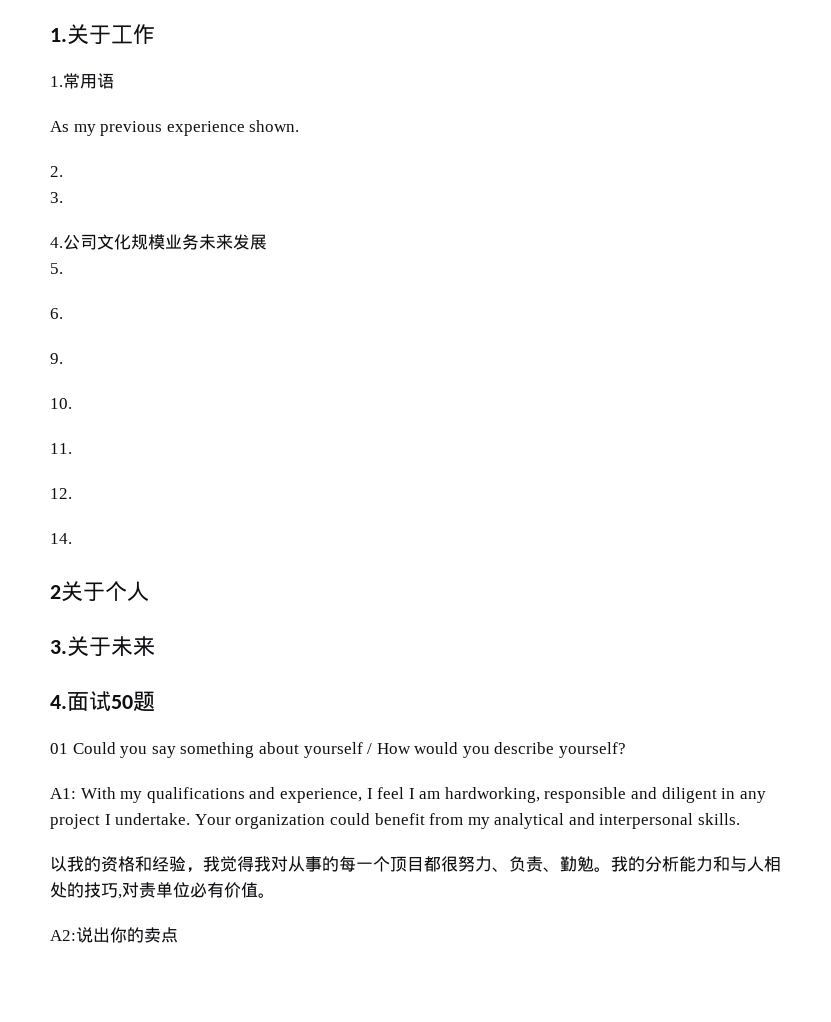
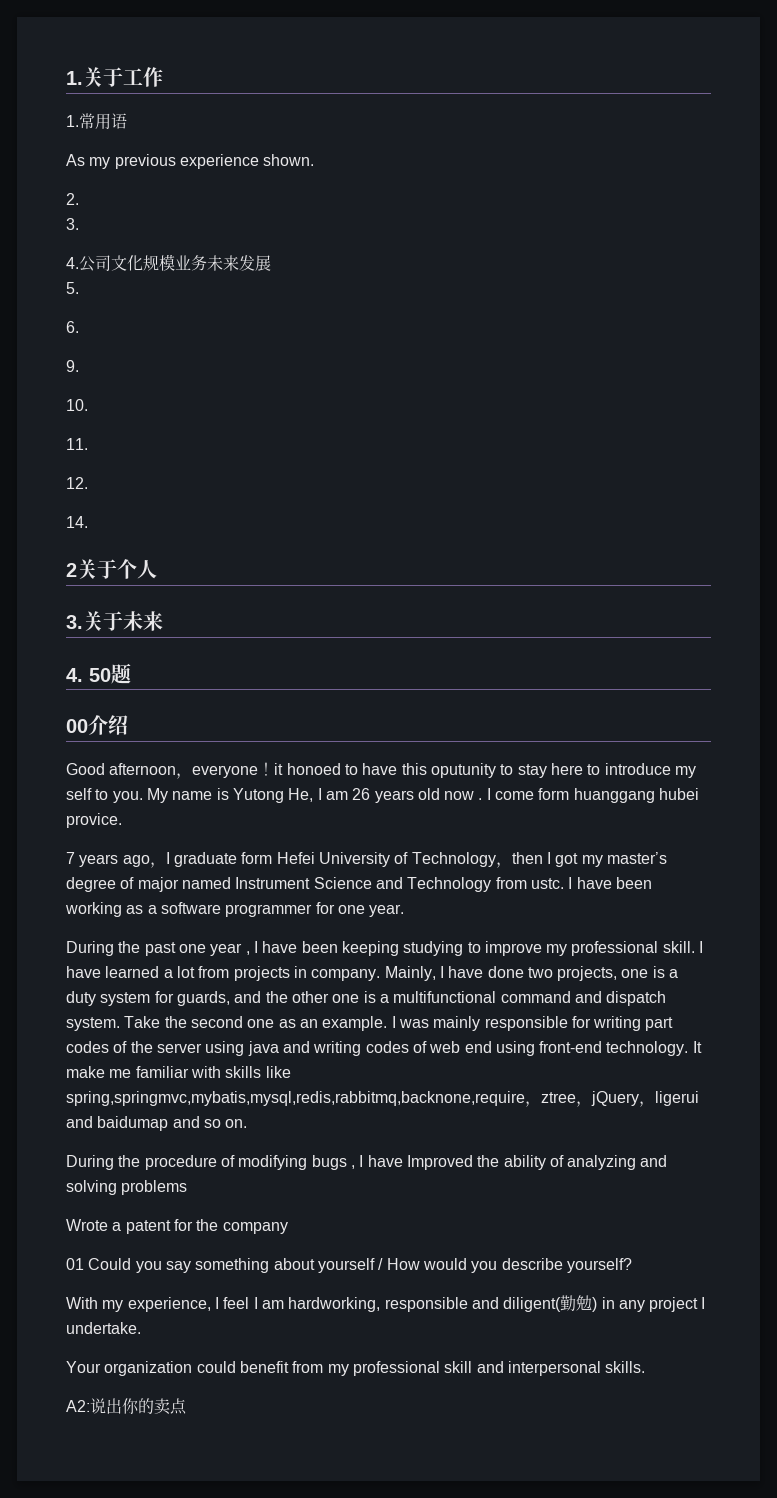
[67,691,111,711] 面试 -> (83, 675) none
(155, 701) none -> [66,715,128,735] [66,762,696,779] [66,788,700,803] [66,813,122,828] [66,852,667,868] [66,877,652,892] [65,902,405,917] [66,941,704,956] [66,966,679,981] [66,991,667,1006] [66,1016,674,1031] [66,1041,702,1056] [66,1066,291,1078] [66,1091,699,1107] [66,1116,248,1131] [66,1155,668,1170] [66,1180,188,1195] [66,1219,288,1234] // 00介绍 // Good afternoon，everyone！it honoed to have this oputunity to stay here to introduce my self to you. My name is Yutong He, I am 26 years old now . I come form huanggang hubei provice. // 7 years ago，I graduate form Hefei University of Technology，then I got my master’s degree of major named Instrument Science and Technology from ustc. I have been working as a software programmer for one year. // During the past one year , I have been keeping studying to improve my professional skill. I have learned a lot from projects in company. Mainly, I have done two projects, one is a duty system for guards, and the other one is a multifunctional command and dispatch system. Take the second one as an example. I was mainly responsible for writing part codes of the server using java and writing codes of web end using front-end technology. It make me familiar with skills like spring,springmvc,mybatis,mysql,redis,rabbitmq,backnone,require，ztree，jQuery，ligerui and baidumap and so on. // During the procedure of modifying bugs , I have Improved the ability of analyzing and solving problems // Wrote a patent for the company
[50,788,76,799] A1: -> (632, 1265) none
[146,787,276,803] qualifications and -> (124, 1306) none
[661,787,717,803] diligent -> [503,1295,598,1312] diligent(勤勉)
(191, 819) none -> (141, 1328) //
[494,813,565,829] analytical -> [352,1361,473,1376] professional skill
[50,856,781,873] [50,882,275,899] // 以我的资格和经验，我觉得我对从事的每一个顶目都很努力、负责、勤勉。我的分析能力和与人相处的技巧,对责单位必有价值。 -> (646, 1367) none

